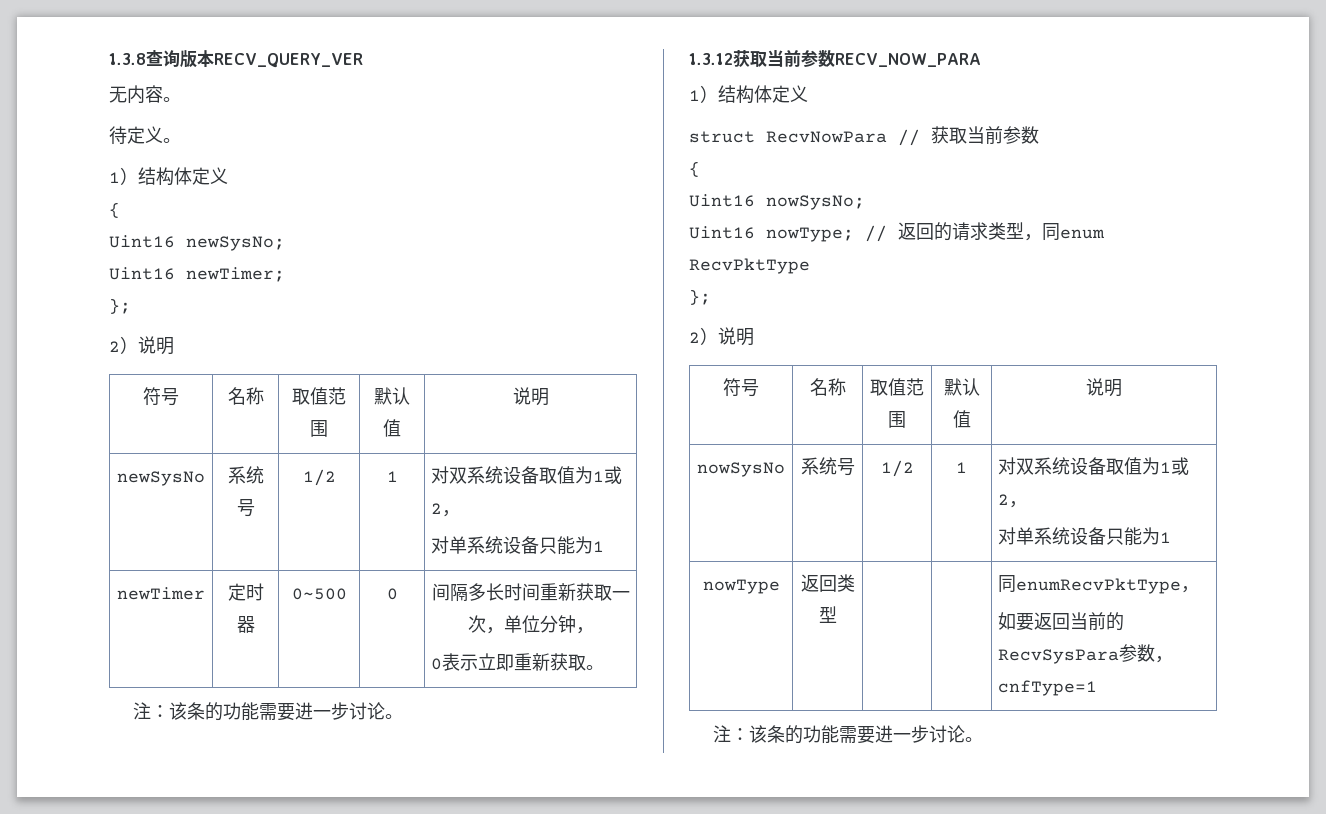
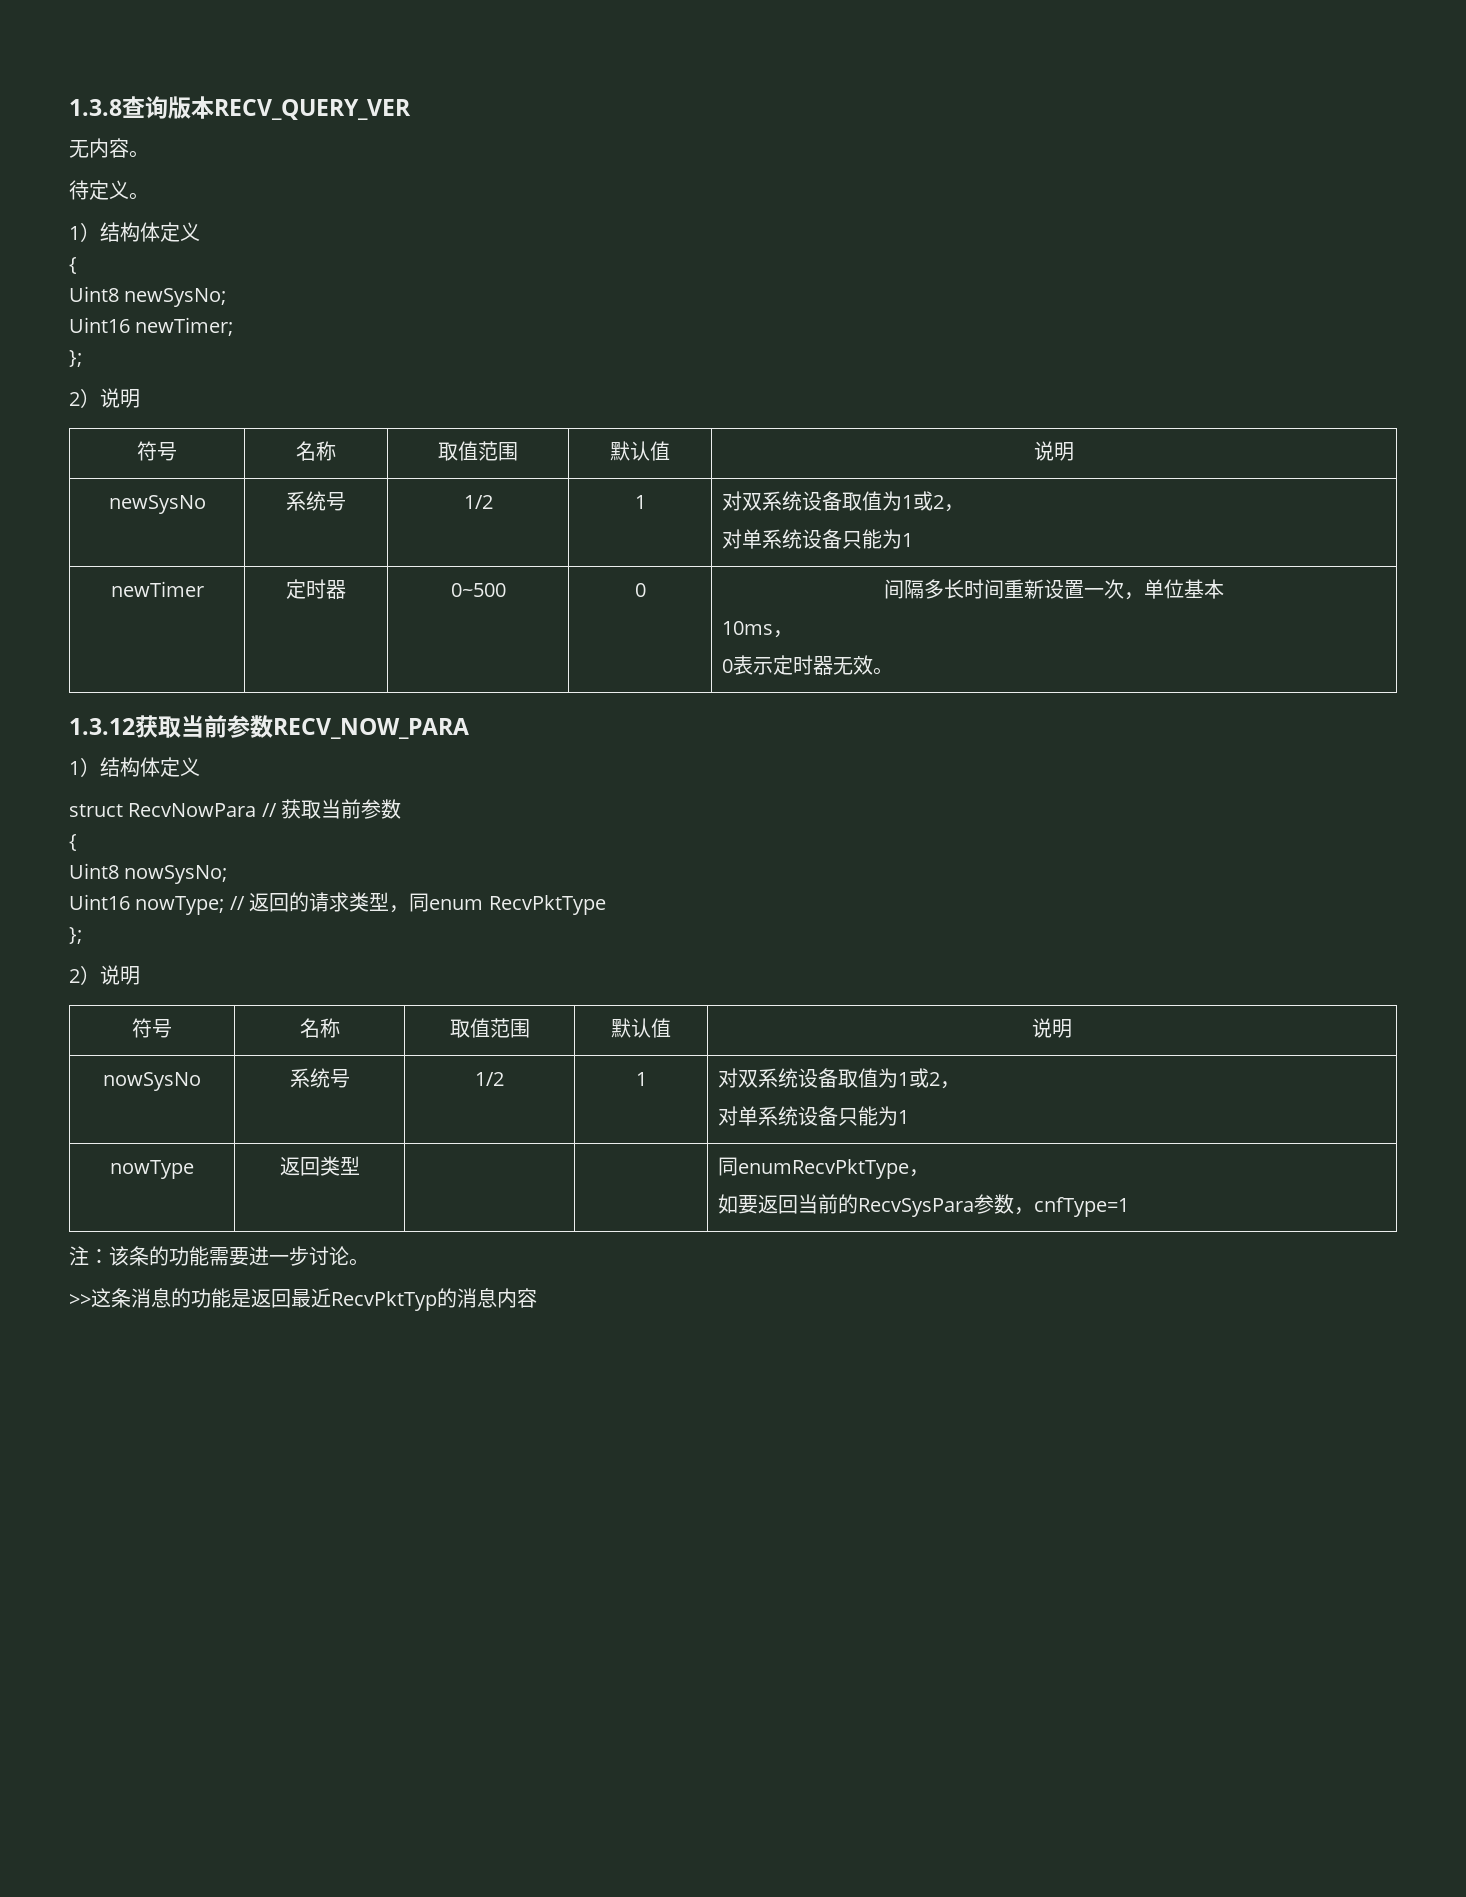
[109,235,175,248] Uint16 -> [69,286,119,302] Uint8
[575,583,612,601] 获取 -> [1044,579,1084,599] 设置
[539,615,576,633] 分钟 -> [1184,579,1224,599] [722,621,774,635] 基本 // 10ms
[478,653,605,671] [133,702,386,721] 立即重新获取。 // 注：该条的功能需要进一步讨论 -> [773,655,874,675] 定时器无效
[689,194,755,207] Uint16 -> [69,863,119,879] Uint8
(984, 739) none -> [69,1288,537,1311] // >>这条消息的功能是返回最近RecvPktTyp的消息内容

